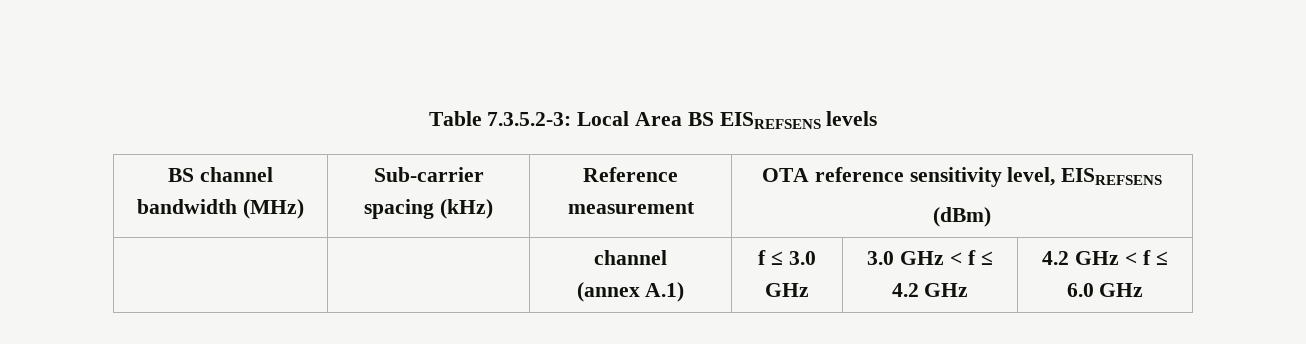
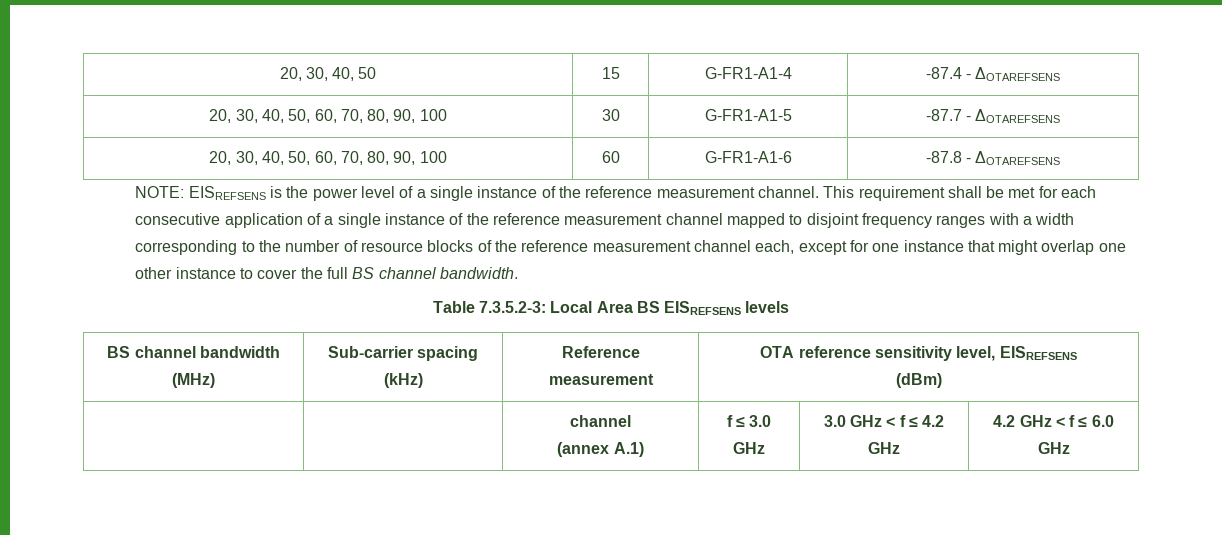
(428, 118) none -> [279,67,377,81] [601,67,620,79] [704,67,792,79] [925,67,1061,81] [209,109,447,123] [601,109,620,121] [704,109,792,121] [925,109,1061,123] [209,151,447,165] [601,151,620,163] [704,151,792,163] [925,151,1061,165] [135,186,1097,201] [135,213,1075,228] [135,240,1126,255] [135,267,518,279] 20, 30, 40, 50 | 15 | G-FR1-A1-4 | -87.4 - ΔOTAREFSENS // 20, 30, 40, 50, 60, 70, 80, 90, 100 | 30 | G-FR1-A1-5 | -87.7 - ΔOTAREFSENS // 20, 30, 40, 50, 60, 70, 80, 90, 100 | 60 | G-FR1-A1-6 | -87.8 - ΔOTAREFSENS // NOTE: EISREFSENS is the power level of a single instance of the reference measurement channel. This requirement shall be met for each consecutive application of a single instance of the reference measurement channel mapped to disjoint frequency ranges with a width corresponding to the number of resource blocks of the reference measurement channel each, except for one instance that might overlap one other instance to cover the full BS channel bandwidth. //

